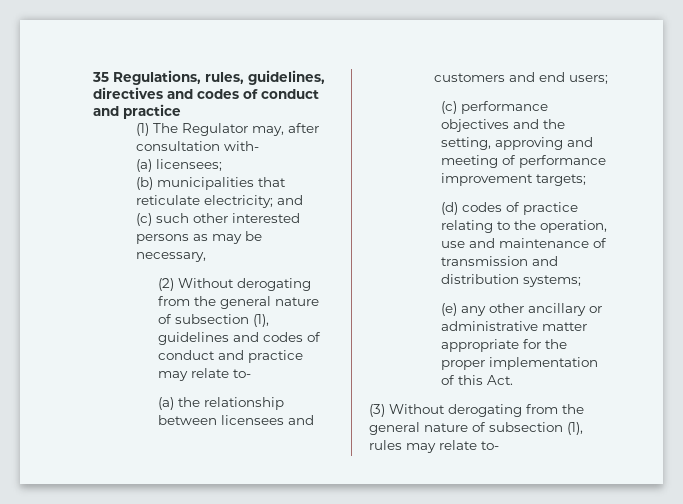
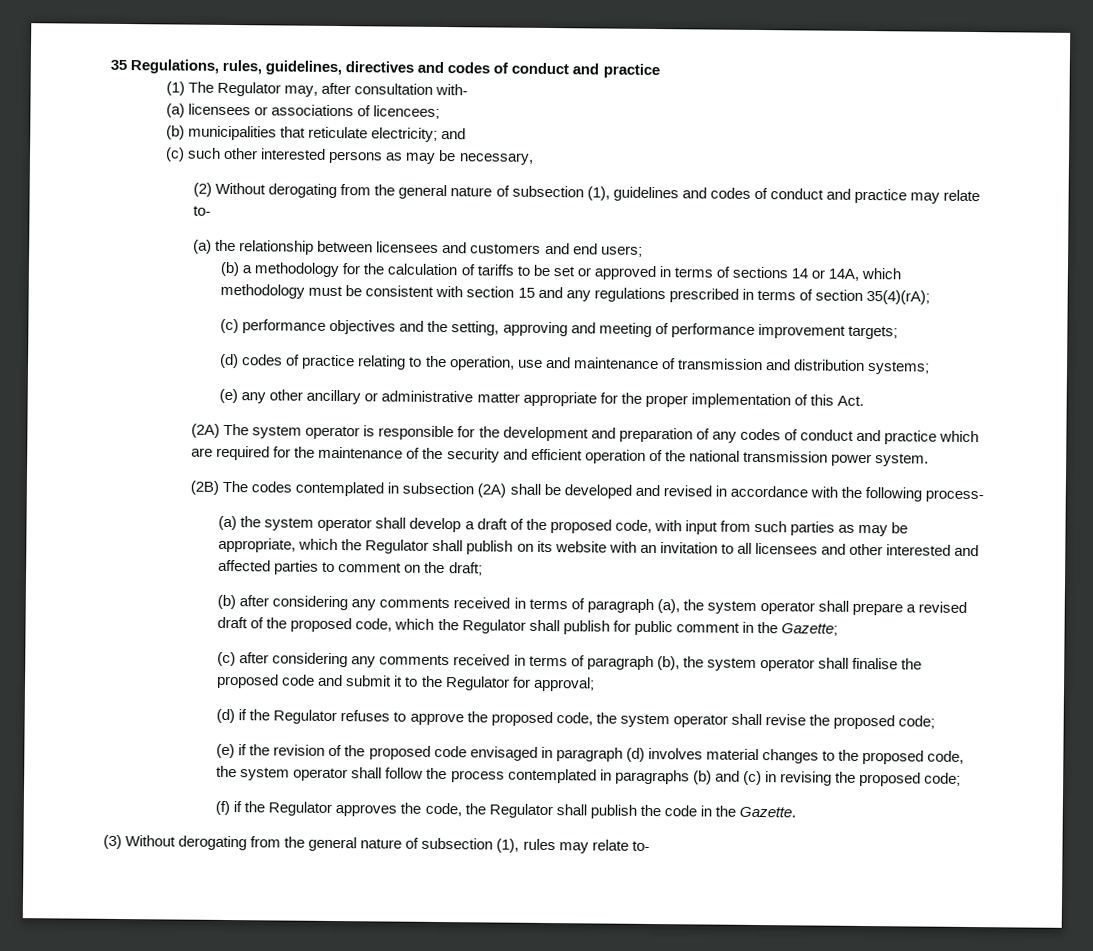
[156,159,223,171] licensees; -> [188,103,441,119] licensees or associations of licencees;
(608, 79) none -> [220,261,902,281] [220,283,930,305] // (b) a methodology for the calculation of tariffs to be set or approved in terms of sections 14 or 14A, which methodology must be consistent with section 15 and any regulations prescribed in terms of section 35(4)(rA);
(513, 380) none -> [191,423,980,445] [191,445,929,467] [190,480,985,503] [218,515,909,537] [218,537,980,557] [218,559,483,576] [217,594,968,616] [217,616,838,636] [217,651,923,672] [216,673,595,692] [216,708,936,730] [216,743,965,765] [216,765,962,787] [215,800,796,819] // (2A) The system operator is responsible for the development and preparation of any codes of conduct and practice which are required for the maintenance of the security and efficient operation of the national transmission power system. // (2B) The codes contemplated in subsection (2A) shall be developed and revised in accordance with the following process- // (a) the system operator shall develop a draft of the proposed code, with input from such parties as may be appropriate, which the Regulator shall publish on its website with an invitation to all licensees and other interested and affected parties to comment on the draft; // (b) after considering any comments received in terms of paragraph (a), the system operator shall prepare a revised draft of the proposed code, which the Regulator shall publish for public comment in the Gazette; // (c) after considering any comments received in terms of paragraph (b), the system operator shall finalise the proposed code and submit it to the Regulator for approval; // (d) if the Regulator refuses to approve the proposed code, the system operator shall revise the proposed code; // (e) if the revision of the proposed code envisaged in paragraph (d) involves material changes to the proposed code, the system operator shall follow the process contemplated in paragraphs (b) and (c) in revising the proposed code; // (f) if the Regulator approves the code, the Regulator shall publish the code in the Gazette.

